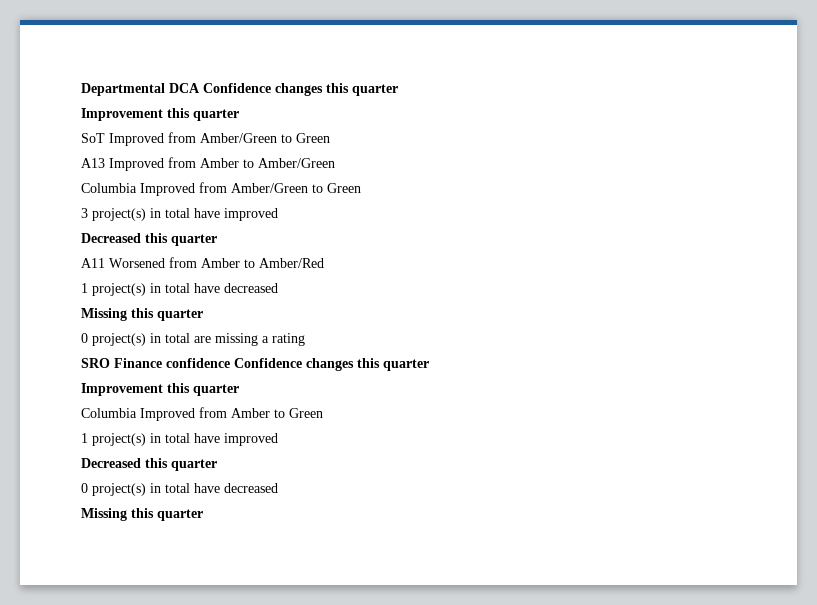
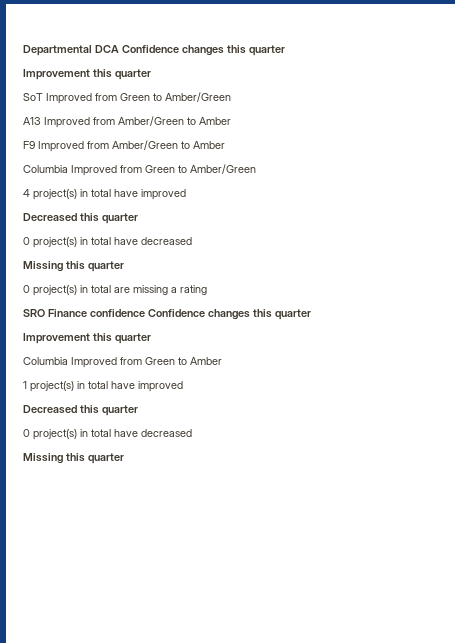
[200,133,330,143] Amber/Green to Green -> [120,92,231,102] Green to Amber/Green
[200,158,335,168] [81,182,361,196] [81,208,278,221] [81,233,217,246] [81,257,324,268] [81,283,88,293] Amber to Amber/Green // Columbia Improved from Amber/Green to Green // 3 project(s) in total have improved // Decreased this quarter // A11 Worsened from Amber to Amber/Red // 1 -> [118,116,231,126] [23,140,225,152] [23,164,256,176] [23,189,186,200] [23,213,138,224] [23,237,30,245] Amber/Green to Amber // F9 Improved from Amber/Green to Amber // Columbia Improved from Green to Amber/Green // 4 project(s) in total have improved // Decreased this quarter // 0
[231,408,323,418] Amber to Green -> [145,357,222,365] Green to Amber

